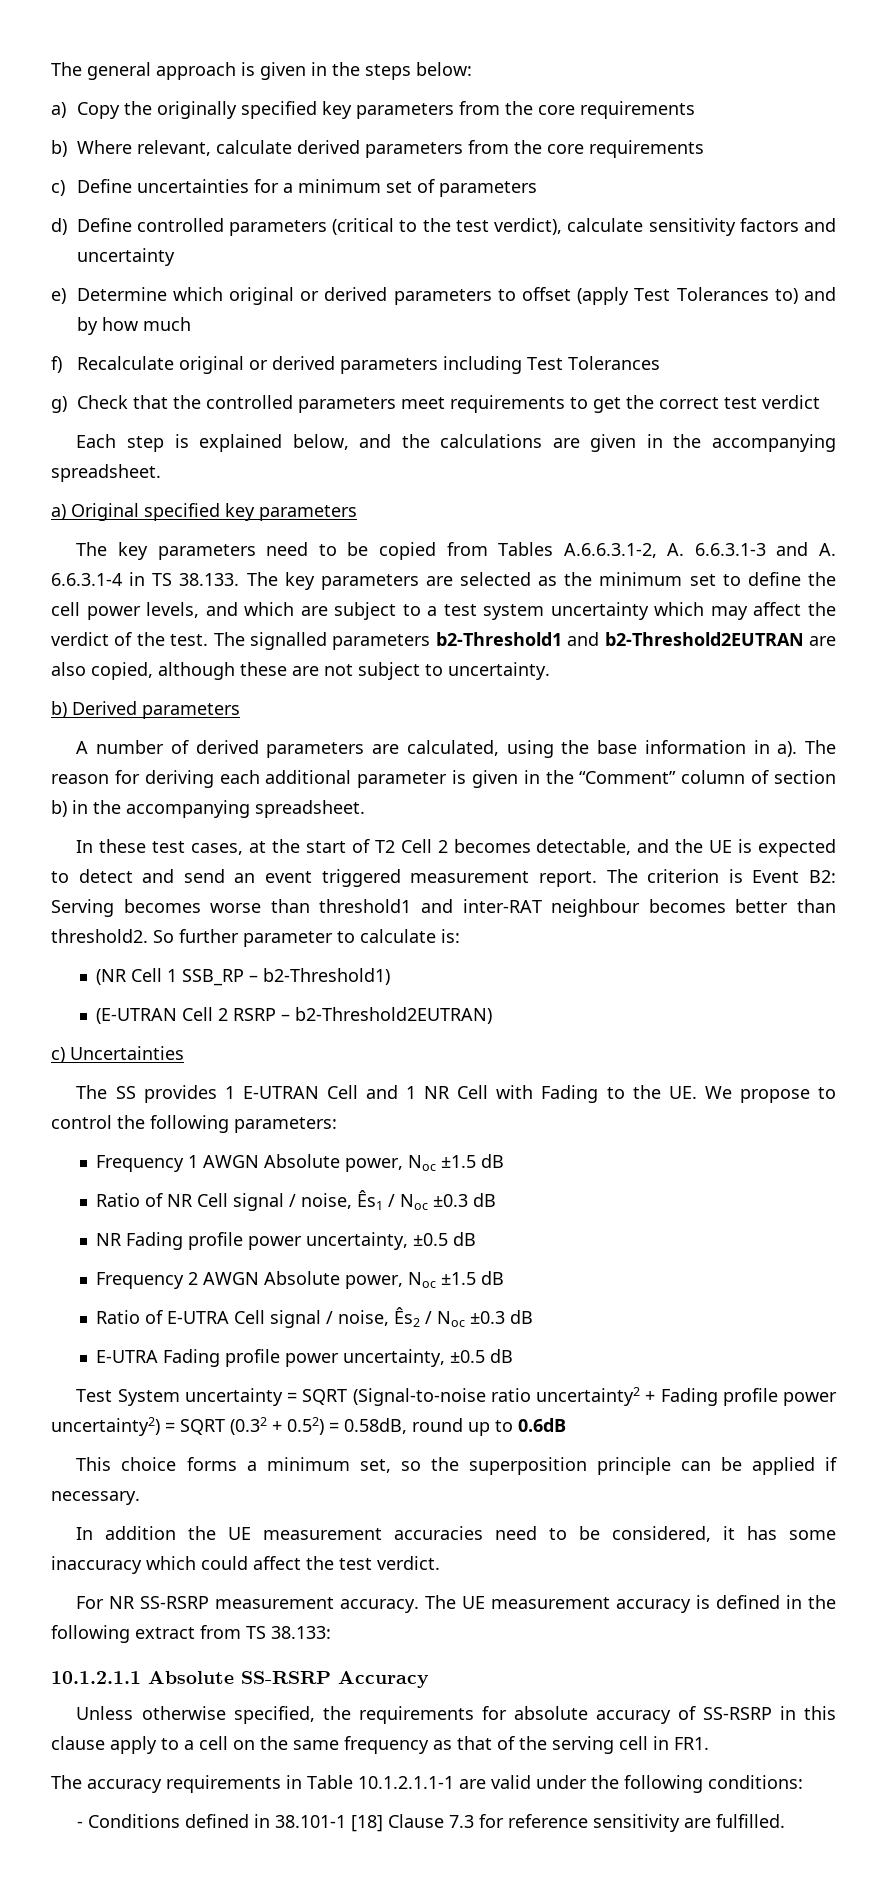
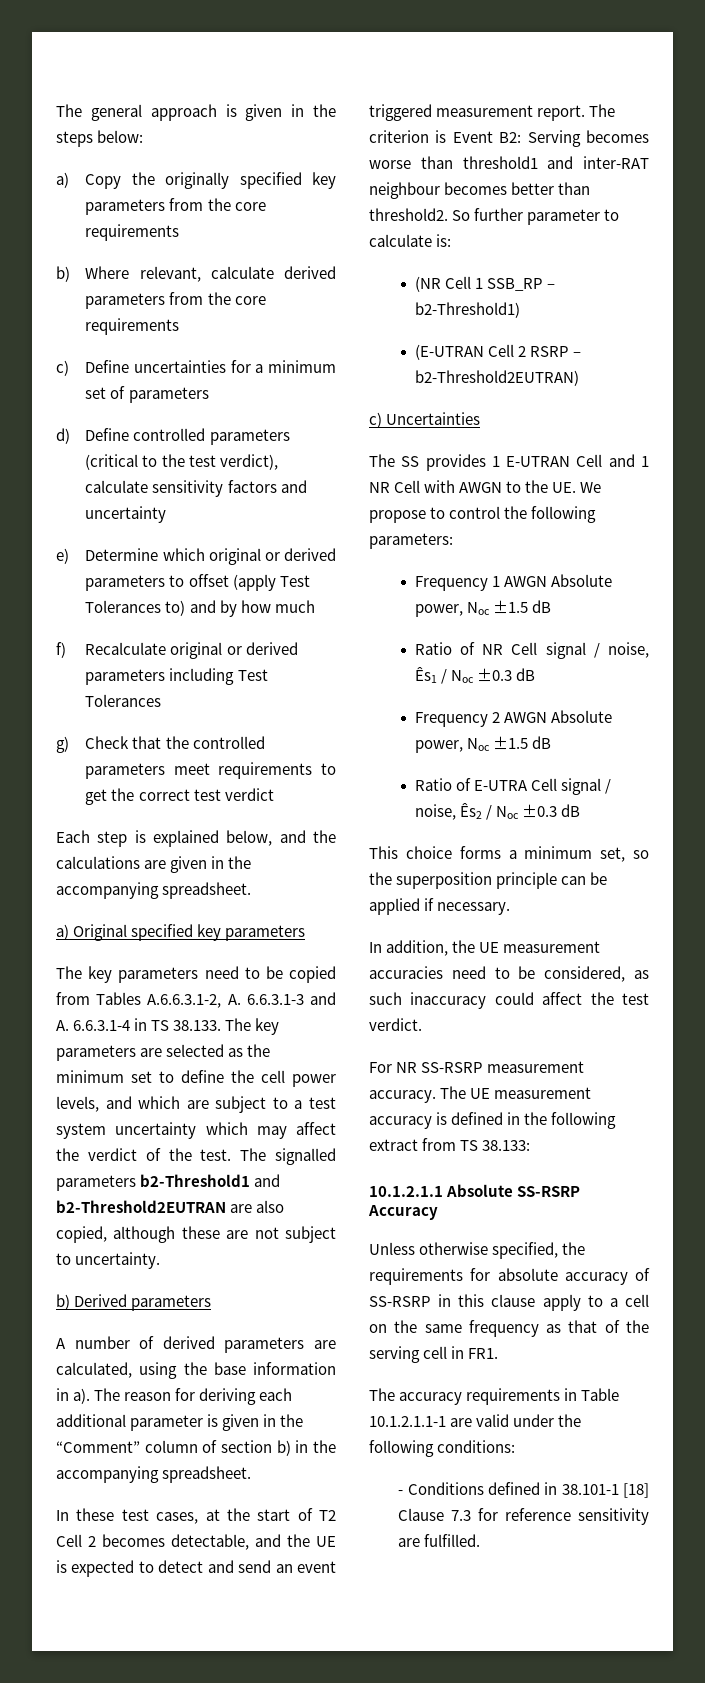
[541,1085,599,1103] Fading -> [459,482,503,493] AWGN
[96,1232,477,1250] // NR Fading profile power uncertainty, ±0.5 dB -> (536, 674) none
[96,1349,514,1367] [76,1387,837,1406] [51,1417,566,1436] // E-UTRA Fading profile power uncertainty, ±0.5 dB // Test System uncertainty = SQRT (Signal-to-noise ratio uncertainty2 + Fading profile power uncertainty2) = SQRT (0.32 + 0.52) = 0.58dB, round up to 0.6dB -> (581, 810) none
[105,1526,177,1540] addition -> [386,940,449,956] addition,
[723,1526,837,1540] [51,1556,196,1574] it has some inaccuracy which -> [634,970,649,979] [369,992,487,1009] as such inaccuracy

